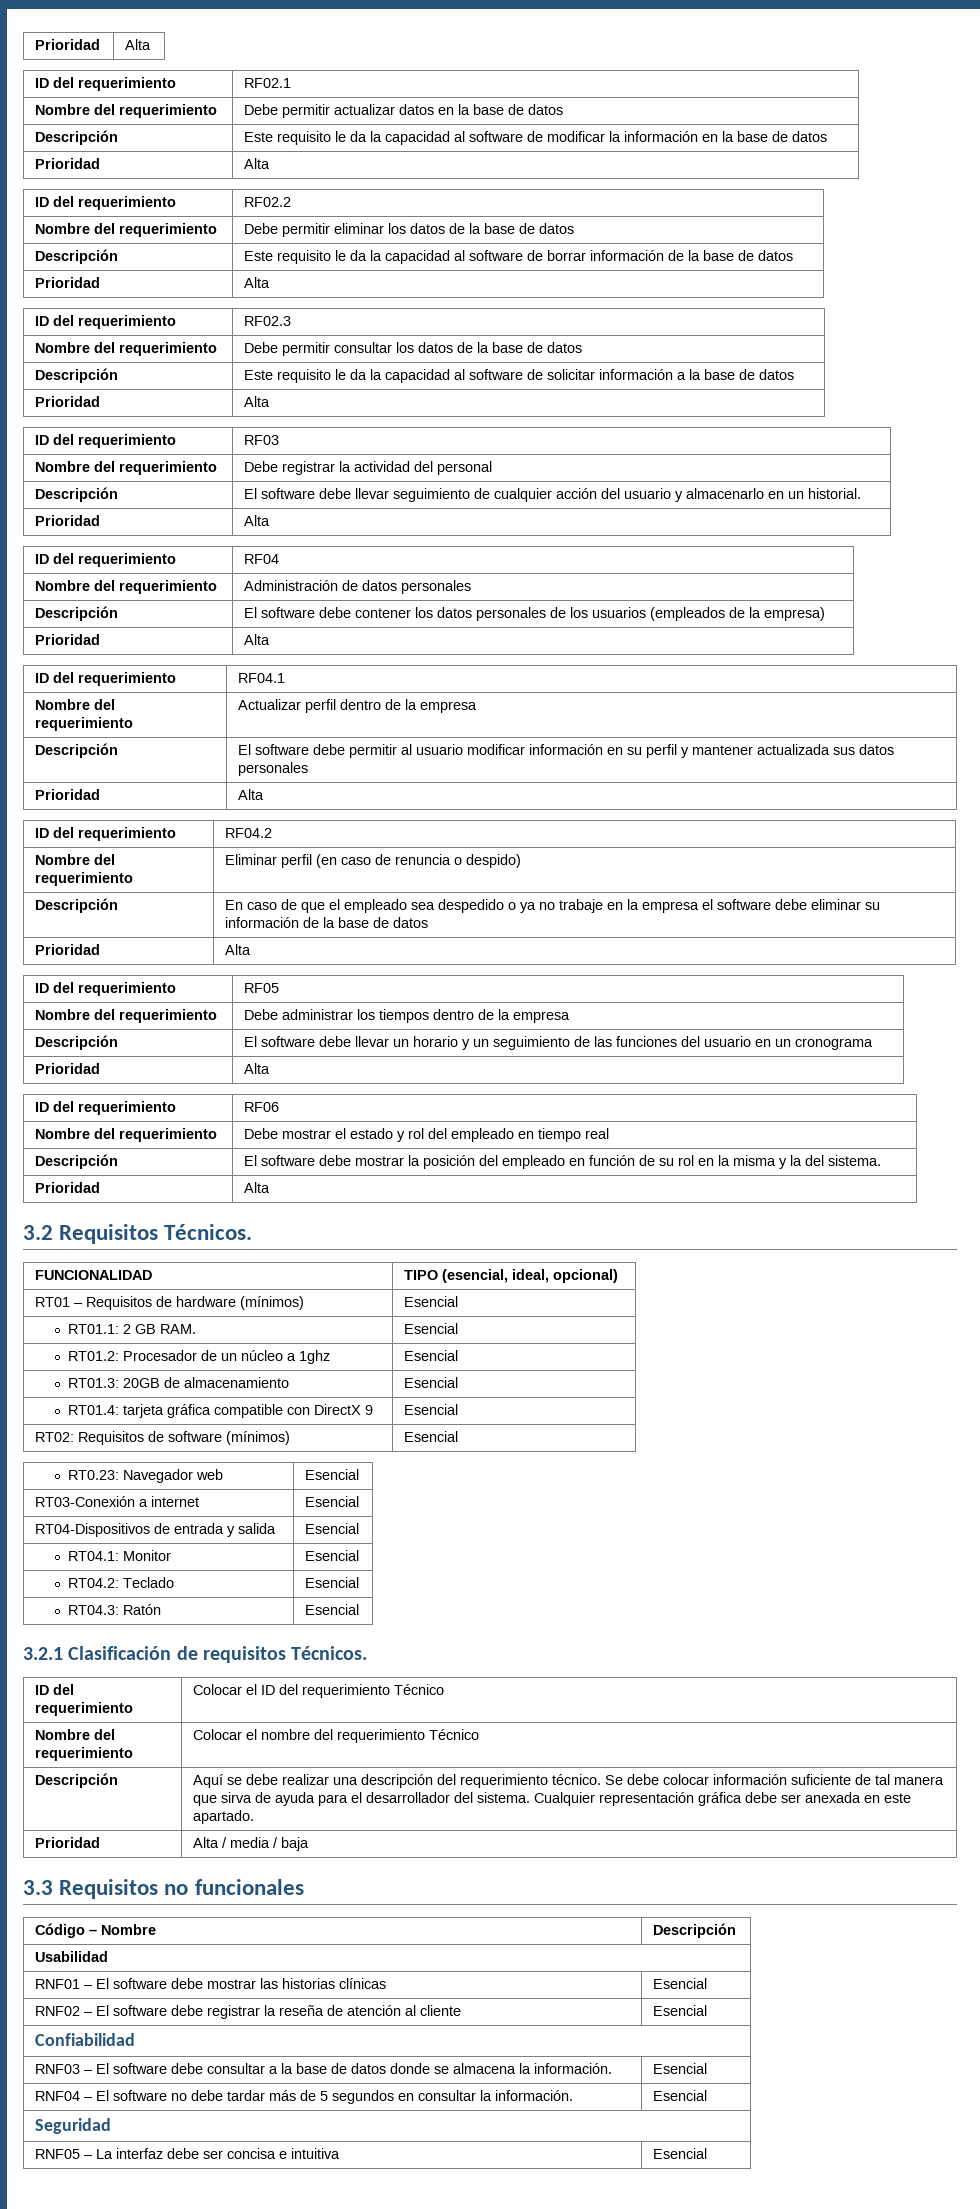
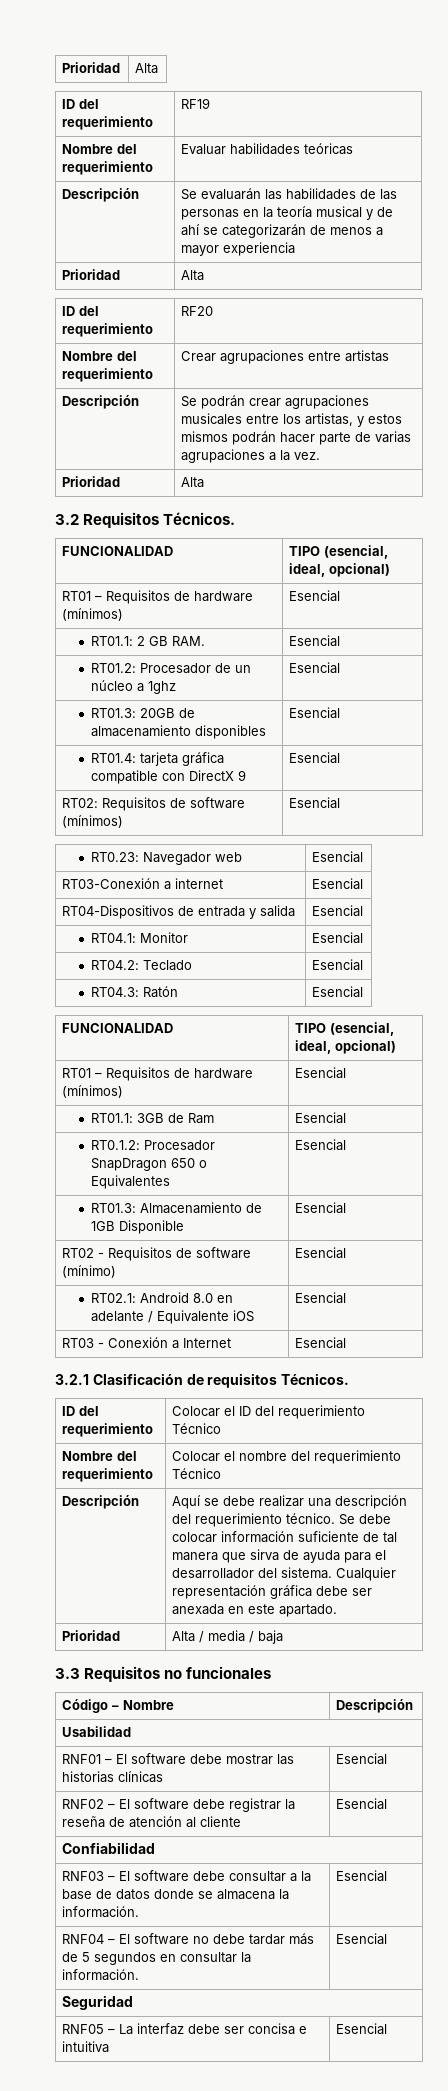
[35,39,101,50] [125,39,152,50] [35,77,177,91] [244,78,292,88] [35,104,218,118] [244,104,564,118] [35,130,119,145] [244,131,828,145] [35,158,101,169] [244,158,271,169] [35,196,177,210] [244,197,292,207] [35,223,218,237] [244,223,575,237] [35,249,119,264] [244,250,794,264] [35,277,101,288] [244,277,271,288] [35,315,177,329] [244,316,292,326] [35,342,218,356] [244,342,583,356] [35,368,119,383] [244,369,795,383] [35,396,101,407] [244,396,271,407] [35,434,177,448] [244,435,280,445] [35,461,218,475] [244,461,493,475] [35,487,119,502] [244,488,862,502] [35,515,101,526] [244,515,271,526] [35,553,177,567] [244,554,280,564] [35,580,218,594] [244,580,472,594] [35,606,119,621] [244,607,826,621] [35,634,101,645] [244,634,271,645] [35,672,177,686] [238,673,286,683] [35,699,116,710] [35,717,134,731] [238,699,478,713] [35,743,119,758] [238,744,895,758] [238,762,309,776] [35,789,101,800] [238,789,265,800] [35,827,177,841] [225,828,273,838] [35,854,116,865] [35,872,134,886] [225,854,522,868] [35,898,119,913] [225,899,881,913] [225,917,429,928] [35,944,101,955] [225,944,252,955] [35,982,177,996] [244,983,280,993] [35,1009,218,1023] [244,1009,571,1023] [35,1035,119,1050] [244,1036,874,1050] [35,1063,101,1074] [244,1063,271,1074] [35,1101,177,1115] [244,1102,280,1112] [35,1128,218,1142] [244,1128,610,1142] [35,1154,119,1169] [244,1155,882,1169] Prioridad | Alta // ID del requerimiento | RF02.1 // Nombre del requerimiento | Debe permitir actualizar datos en la base de datos // Descripción | Este requisito le da la capacidad al software de modificar la información en la base de datos // Prioridad | Alta // ID del requerimiento | RF02.2 // Nombre del requerimiento | Debe permitir eliminar los datos de la base de datos // Descripción | Este requisito le da la capacidad al software de borrar información de la base de datos // Prioridad | Alta // ID del requerimiento | RF02.3 // Nombre del requerimiento | Debe permitir consultar los datos de la base de datos // Descripción | Este requisito le da la capacidad al software de solicitar información a la base de datos // Prioridad | Alta // ID del requerimiento | RF03 // Nombre del requerimiento | Debe registrar la actividad del personal // Descripción | El software debe llevar seguimiento de cualquier acción del usuario y almacenarlo en un historial. // Prioridad | Alta // ID del requerimiento | RF04 // Nombre del requerimiento | Administración de datos personales // Descripción | El software debe contener los datos personales de los usuarios (empleados de la empresa) // Prioridad | Alta // ID del requerimiento | RF04.1 // Nombre del requerimiento | Actualizar perfil dentro de la empresa // Descripción | El software debe permitir al usuario modificar información en su perfil y mantener actualizada sus datos personales // Prioridad | Alta // ID del requerimiento | RF04.2 // Nombre del requerimiento | Eliminar perfil (en caso de renuncia o despido) // Descripción | En caso de que el empleado sea despedido o ya no trabaje en la empresa el software debe eliminar su información de la base de datos // Prioridad | Alta // ID del requerimiento | RF05 // Nombre del requerimiento | Debe administrar los tiempos dentro de la empresa // Descripción | El software debe llevar un horario y un seguimiento de las funciones del usuario en un cronograma // Prioridad | Alta // ID del requerimiento | RF06 // Nombre del requerimiento | Debe mostrar el estado y rol del empleado en tiempo real // Descripción | El software debe mostrar la posición del empleado en función de su rol en la misma y la del sistema. -> [62,62,121,73] [135,63,159,74] [62,99,100,109] [62,116,154,130] [181,98,211,109] [62,144,138,154] [62,161,154,175] [181,143,354,155] [62,188,140,202] [181,188,398,200] [181,206,394,220] [181,224,384,238] [181,242,296,256] [62,269,121,280] [181,270,205,281] [62,306,100,316] [62,323,154,337] [181,306,214,316] [62,351,138,361] [62,368,154,382] [181,350,390,364] [62,395,140,409] [181,395,370,409] [181,413,403,427] [181,431,412,445] [181,449,321,463] Prioridad | Alta // ID del requerimiento | RF19 // Nombre del requerimiento | Evaluar habilidades teóricas // Descripción | Se evaluarán las habilidades de las personas en la teoría musical y de ahí se categorizarán de menos a mayor experiencia // Prioridad | Alta // ID del requerimiento | RF20 // Nombre del requerimiento | Crear agrupaciones entre artistas // Descripción | Se podrán crear agrupaciones musicales entre los artistas, y estos mismos podrán hacer parte de varias agrupaciones a la vez.
(289, 1382) none -> [194,725,266,739] disponibles
(360, 1609) none -> [62,1023,174,1033] [295,1022,395,1036] [295,1040,397,1054] [62,1067,254,1081] [62,1085,124,1098] [295,1067,347,1079] [90,1113,214,1124] [295,1112,347,1124] [90,1140,215,1151] [90,1158,207,1171] [90,1175,170,1189] [295,1139,347,1151] [90,1202,262,1214] [90,1220,184,1234] [295,1202,347,1214] [62,1247,252,1261] [62,1265,117,1278] [295,1247,347,1259] [90,1292,233,1303] [90,1310,254,1324] [295,1292,347,1304] [62,1337,232,1349] [295,1337,347,1349] // FUNCIONALIDAD | TIPO (esencial, ideal, opcional) // RT01 – Requisitos de hardware (mínimos) | Esencial // RT01.1: 3GB de Ram | Esencial // RT0.1.2: Procesador SnapDragon 650 o Equivalentes | Esencial // RT01.3: Almacenamiento de 1GB Disponible | Esencial // RT02 - Requisitos de software (mínimo) | Esencial // RT02.1: Android 8.0 en adelante / Equivalente iOS | Esencial // RT03 - Conexión a Internet | Esencial

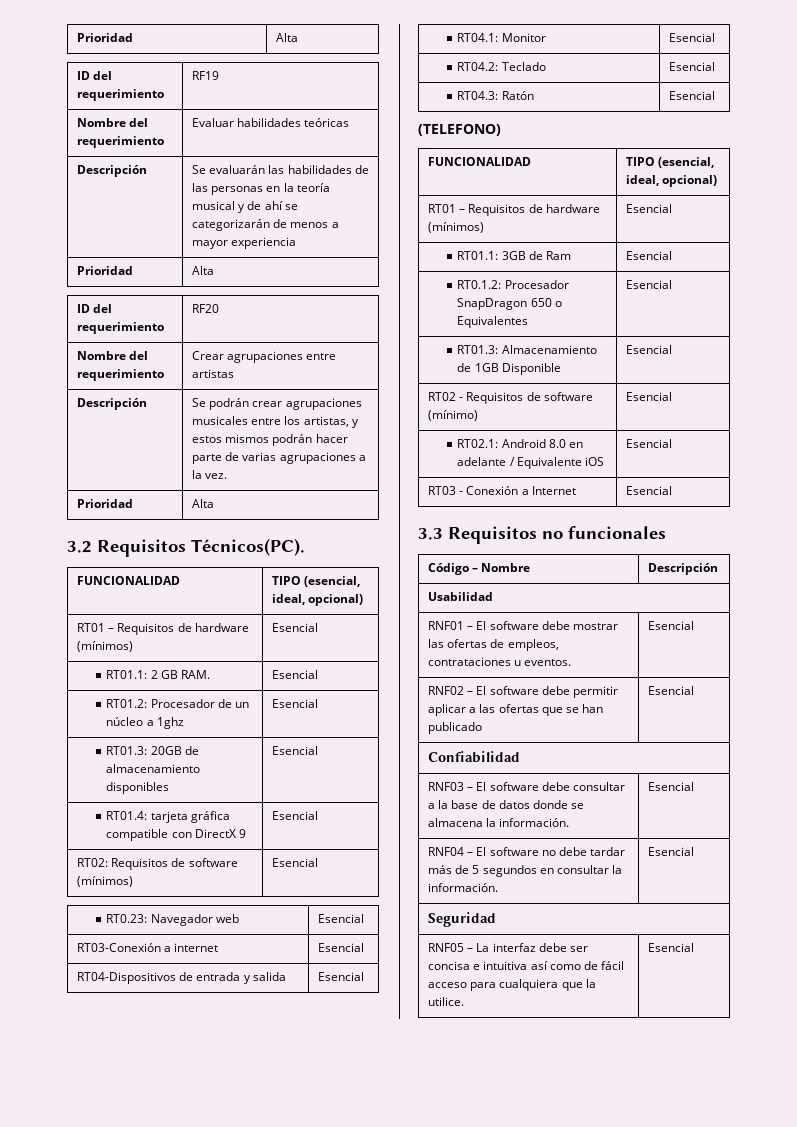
[163,512,236,525] Técnicos. -> [191,538,305,556] Técnicos(PC).
(364, 992) none -> [418,124,501,136] // (TELEFONO)
[55,1373,350,1388] [62,1406,100,1416] [62,1423,154,1437] [172,1405,366,1419] [172,1423,222,1434] [62,1451,138,1461] [62,1468,154,1482] [172,1450,402,1464] [172,1468,222,1479] [62,1495,140,1509] [172,1495,408,1509] [172,1513,392,1527] [172,1531,398,1543] [172,1549,387,1563] [172,1567,397,1581] [172,1585,373,1599] [172,1604,338,1617] [62,1630,121,1641] [172,1630,284,1644] // 3.2.1 Clasificación de requisitos Técnicos. // ID del requerimiento | Colocar el ID del requerimiento Técnico // Nombre del requerimiento | Colocar el nombre del requerimiento Técnico // Descripción | Aquí se debe realizar una descripción del requerimiento técnico. Se debe colocar información suficiente de tal manera que sirva de ayuda para el desarrollador del sistema. Cualquier representación gráfica debe ser anexada en este apartado. // Prioridad | Alta / media / baja -> (672, 490) none
[62,1771,164,1783] historias clínicas -> [447,639,559,651] [427,657,572,666] ofertas de empleos, contrataciones u eventos.
[229,1798,296,1812] [62,1816,242,1828] registrar la reseña de atención al cliente -> [573,686,619,698] [427,704,604,716] [427,722,482,734] permitir aplicar a las ofertas que se han publicado
(110, 2047) none -> [530,961,625,970] [427,979,596,991] [427,997,464,1006] así como de fácil acceso para cualquiera que la utilice.

